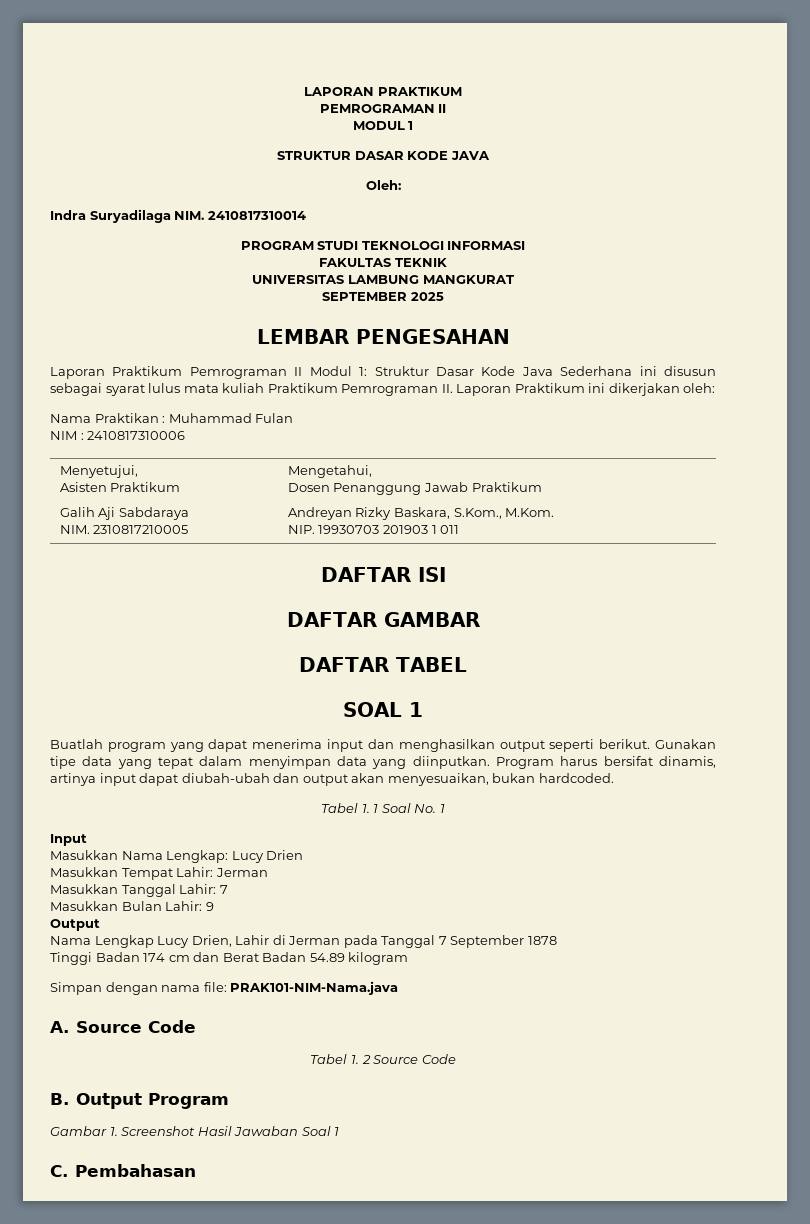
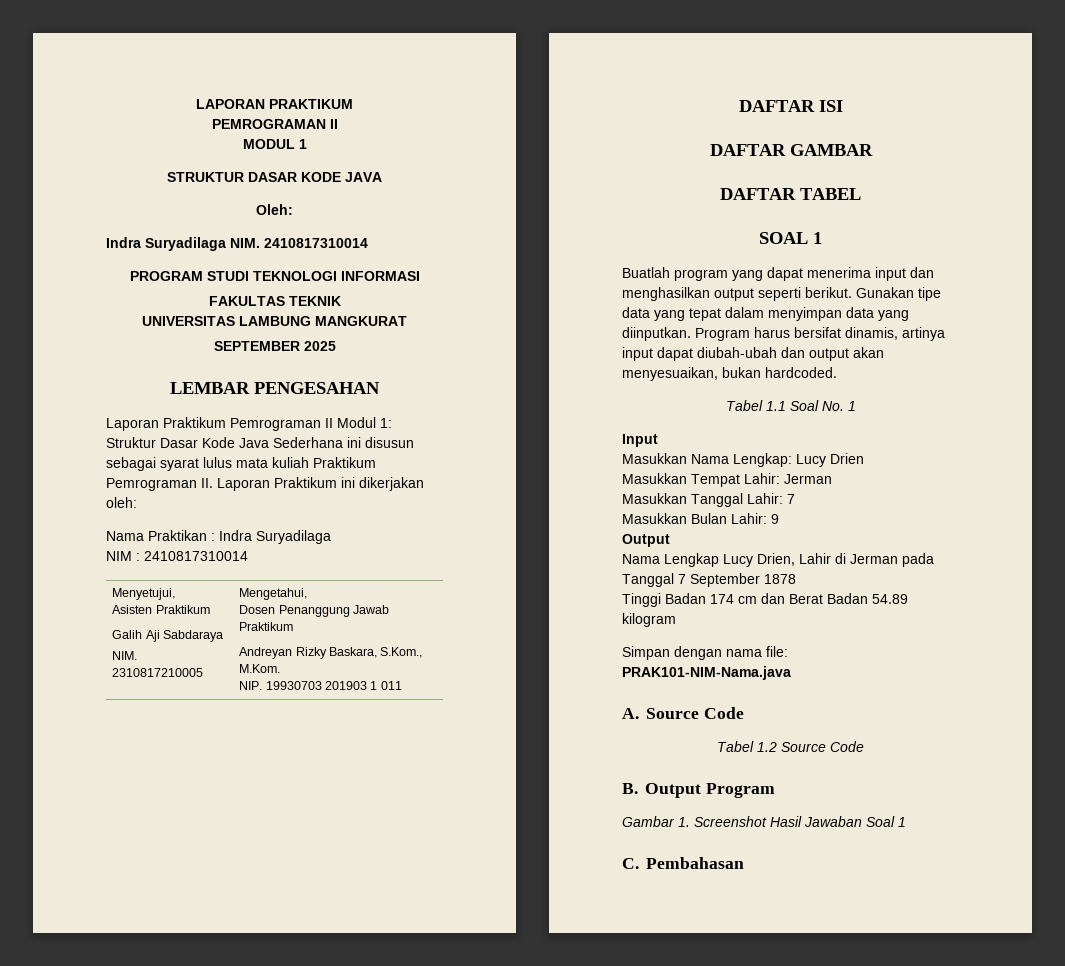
[168,413,294,423] Muhammad Fulan -> [219,530,331,544] Indra Suryadilaga
[87,431,186,440] 2410817310006 -> [144,551,248,561] 2410817310014
[361,804,379,813] 1. 1 -> [765,401,786,411] 1.1
[350,1055,371,1064] 1. 2 -> [757,742,777,752] 1.2

